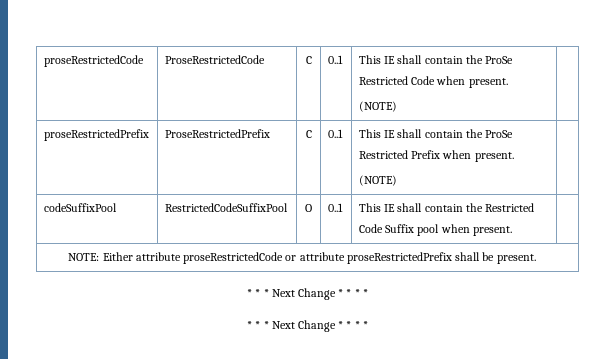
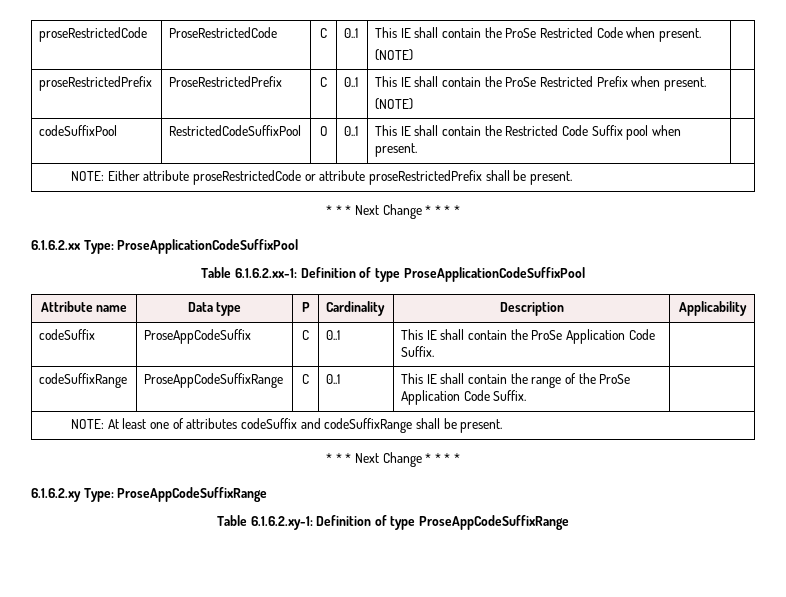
[247,320,368,332] // * * * Next Change * * * * -> [31,239,299,254] [201,267,585,282] [40,301,128,312] [187,302,242,316] [301,302,310,312] [326,301,386,316] [499,302,564,316] [678,301,747,316] [39,329,96,340] [144,329,252,344] [302,330,309,340] [326,330,341,340] [401,329,655,344] [401,346,435,357] [39,373,128,388] [144,373,284,388] [302,374,309,384] [326,374,341,384] [401,373,631,388] [401,390,527,405] [71,418,503,433] [325,452,461,467] [31,487,268,502] [216,515,570,530] // 6.1.6.2.xx Type: ProseApplicationCodeSuffixPool // Table 6.1.6.2.xx-1: Definition of type ProseApplicationCodeSuffixPool // Attribute name | Data type | P | Cardinality | Description | Applicability // codeSuffix | ProseAppCodeSuffix | C | 0..1 | This IE shall contain the ProSe Application Code Suffix. | // codeSuffixRange | ProseAppCodeSuffixRange | C | 0..1 | This IE shall contain the range of the ProSe Application Code Suffix. | // NOTE: At least one of attributes codeSuffix and codeSuffixRange shall be present. // * * * Next Change * * * * // 6.1.6.2.xy Type: ProseAppCodeSuffixRange // Table 6.1.6.2.xy-1: Definition of type ProseAppCodeSuffixRange

